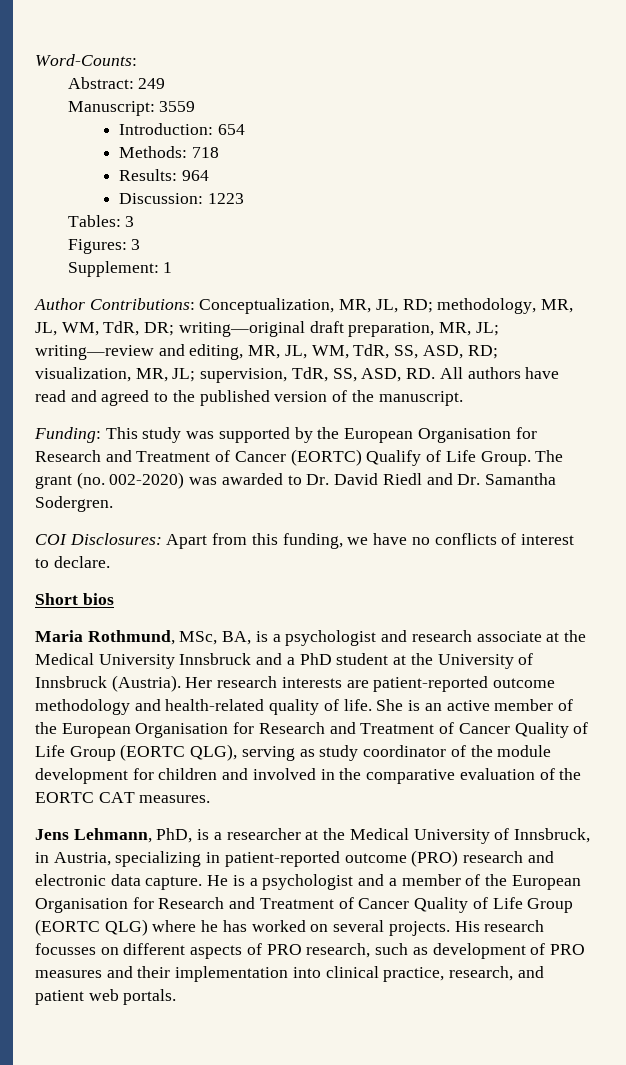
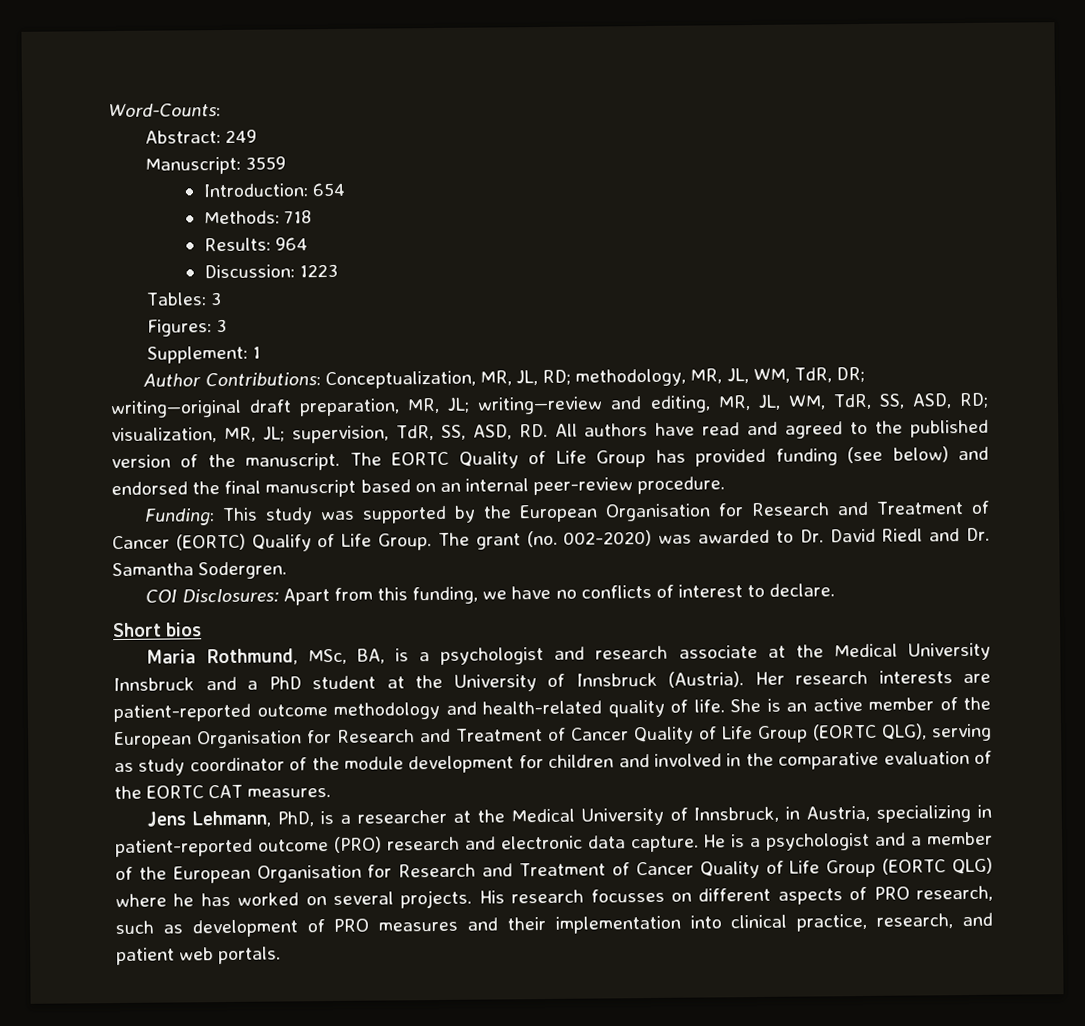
(463, 398) none -> [349,446,989,469] [111,476,726,498] The EORTC Quality of Life Group has provided funding (see below) and endorsed the final manuscript based on an internal peer-review procedure.

